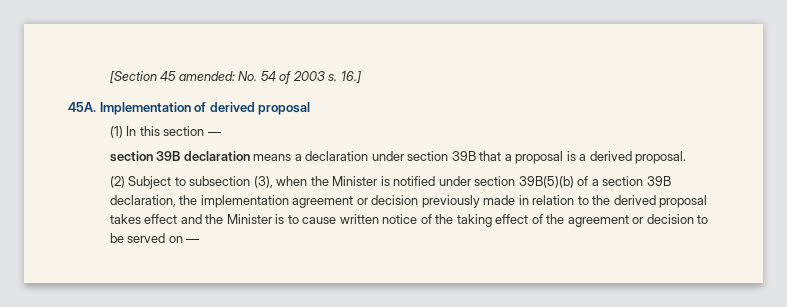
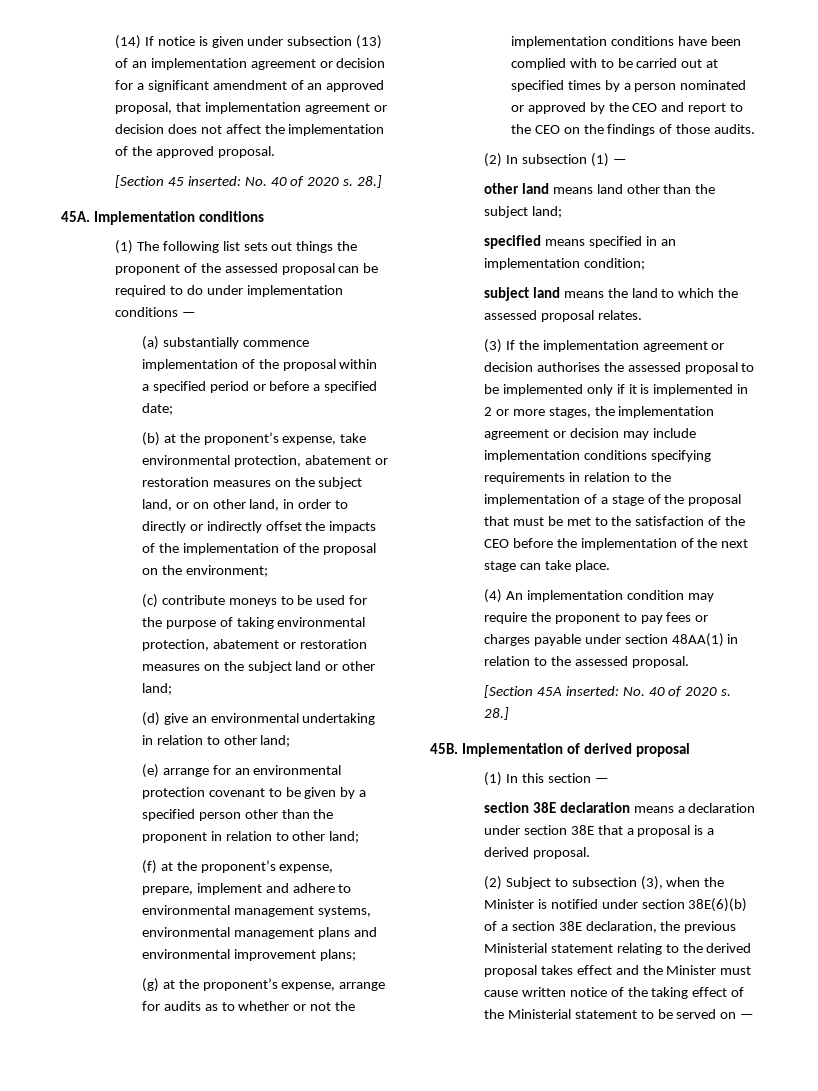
[109,71,361,84] [68,102,96,112] [Section 45 amended: No. 54 of 2003 s. 16.] // 45A. -> [114,35,383,49] [114,58,386,70] [114,80,385,92] [114,102,387,114] [114,124,385,136] [114,146,275,158] [114,175,383,188] [61,211,264,225] [114,240,358,254] [114,263,379,275] [114,285,343,297] [114,307,196,317] [141,336,309,350] [141,359,378,371] [141,381,378,393] [141,403,173,415] [141,432,367,446] [141,455,388,467] [141,477,363,489] [141,499,349,511] [141,521,377,533] [141,543,377,555] [141,565,268,577] [141,594,368,608] [141,617,366,629] [141,639,367,651] [141,661,376,673] [141,683,172,695] [141,712,376,726] [141,735,291,747] [141,764,342,778] [141,787,367,799] [141,809,334,821] [141,831,360,843] [141,860,334,874] [141,883,352,895] [141,905,371,917] [141,927,377,939] [141,949,356,961] [141,978,386,992] [141,1001,356,1011] [510,36,741,48] [510,58,719,70] [510,80,747,92] [510,102,744,114] [510,124,756,136] [483,153,627,167] [483,183,716,194] [483,206,562,218] [483,235,676,249] [483,258,645,270] [483,287,739,301] [483,310,642,322] [483,339,725,353] [483,362,755,374] [483,384,749,396] [483,406,715,418] [483,428,696,440] [483,450,711,462] [483,472,671,484] [483,494,742,506] [483,516,746,526] [483,538,749,550] [483,560,610,572] [483,589,714,603] [483,612,709,624] [483,633,739,647] [483,656,689,668] [483,685,732,698] [483,707,509,720] [430,743,458,754] (14) If notice is given under subsection (13) of an implementation agreement or decision for a significant amendment of an approved proposal, that implementation agreement or decision does not affect the implementation of the approved proposal. // [Section 45 inserted: No. 40 of 2020 s. 28.] // 45A. Implementation conditions // (1) The following list sets out things the proponent of the assessed proposal can be required to do under implementation conditions — // (a) substantially commence implementation of the proposal within a specified period or before a specified date; // (b) at the proponent’s expense, take environmental protection, abatement or restoration measures on the subject land, or on other land, in order to directly or indirectly offset the impacts of the implementation of the proposal on the environment; // (c) contribute moneys to be used for the purpose of taking environmental protection, abatement or restoration measures on the subject land or other land; // (d) give an environmental undertaking in relation to other land; // (e) arrange for an environmental protection covenant to be given by a specified person other than the proponent in relation to other land; // (f) at the proponent’s expense, prepare, implement and adhere to environmental management systems, environmental management plans and environmental improvement plans; // (g) at the proponent’s expense, arrange for audits as to whether or not the implementation conditions have been complied with to be carried out at specified times by a person nominated or approved by the CEO and report to the CEO on the findings of those audits. // (2) In subsection (1) — // other land means land other than the subject land; // specified means specified in an implementation condition; // subject land means the land to which the assessed proposal relates. // (3) If the implementation agreement or decision authorises the assessed proposal to be implemented only if it is implemented in 2 or more stages, the implementation agreement or decision may include implementation conditions specifying requirements in relation to the implementation of a stage of the proposal that must be met to the satisfaction of the CEO before the implementation of the next stage can take place. // (4) An implementation condition may require the proponent to pay fees or charges payable under section 48AA(1) in relation to the assessed proposal. // [Section 45A inserted: No. 40 of 2020 s. 28.] // 45B.
[156,151,181,161] 39B -> [532,802,556,813] 38E
[451,151,476,161] 39B -> [570,825,594,835] 38E
[518,176,574,188] 39B(5)(b) -> [688,898,748,912] 38E(6)(b)
[646,176,671,186] 39B -> [558,921,582,931] 38E
[200,195,575,208] implementation agreement or decision previously made in relation -> [684,921,737,933] [483,943,662,955] previous Ministerial statement relating
[275,214,299,224] is to -> [720,966,752,975] must
[567,214,694,227] agreement or decision -> [507,1009,637,1019] Ministerial statement

